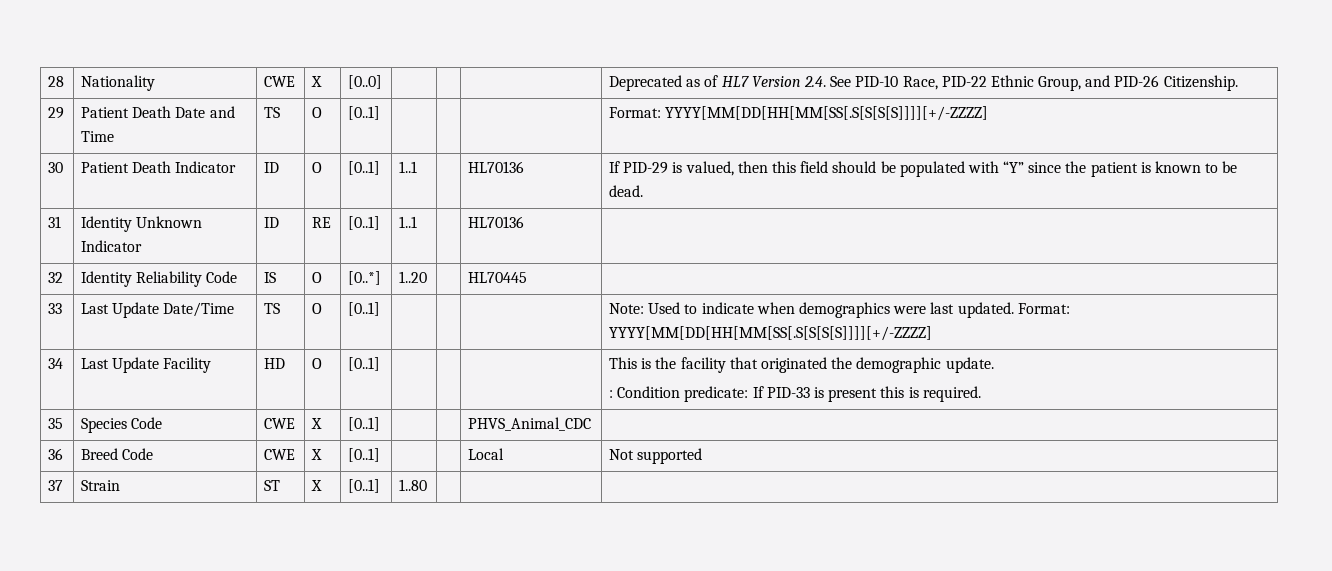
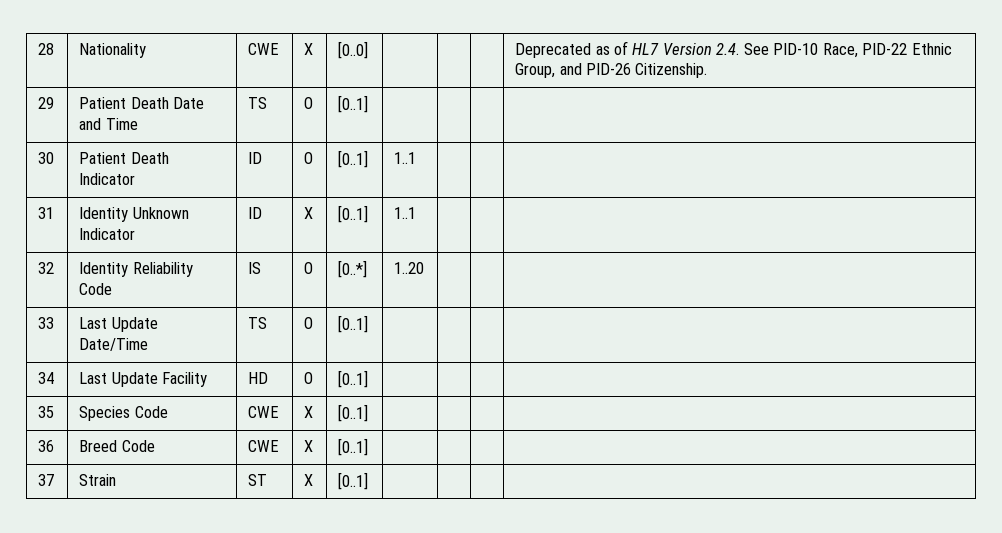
[609,106,989,121] Format: YYYY[MM[DD[HH[MM[SS[.S[S[S[S]]]][+/-ZZZZ] -> (369, 104) none
[468,161,525,173] [609,161,1238,177] [609,185,644,197] HL70136 | If PID-29 is valued, then this field should be populated with “Y” since the patient is known to be dead. -> (417, 158) |
[312,217,332,228] [348,216,381,230] [399,216,418,228] [468,216,525,228] RE | [0..1] | 1..1 | | HL70136 -> [304,207,314,219] [338,205,369,223] [394,207,417,219] X | [0..1] | 1..1 | |
[468,272,528,283] HL70445 -> (425, 268) none
[609,302,1070,318] [609,326,933,341] Note: Used to indicate when demographics were last updated. Format: YYYY[MM[DD[HH[MM[SS[.S[S[S[S]]]][+/-ZZZZ] -> (369, 324) none
[609,357,994,373] [609,386,981,402] This is the facility that originated the demographic update. // : Condition predicate: If PID-33 is present this is required. -> (369, 379) none
[468,417,592,431] PHVS_Animal_CDC -> (369, 413) none
[468,448,505,460] [609,448,703,464] Local | Not supported -> (369, 447) |
[399,479,428,491] 1..80 -> (369, 481) none

